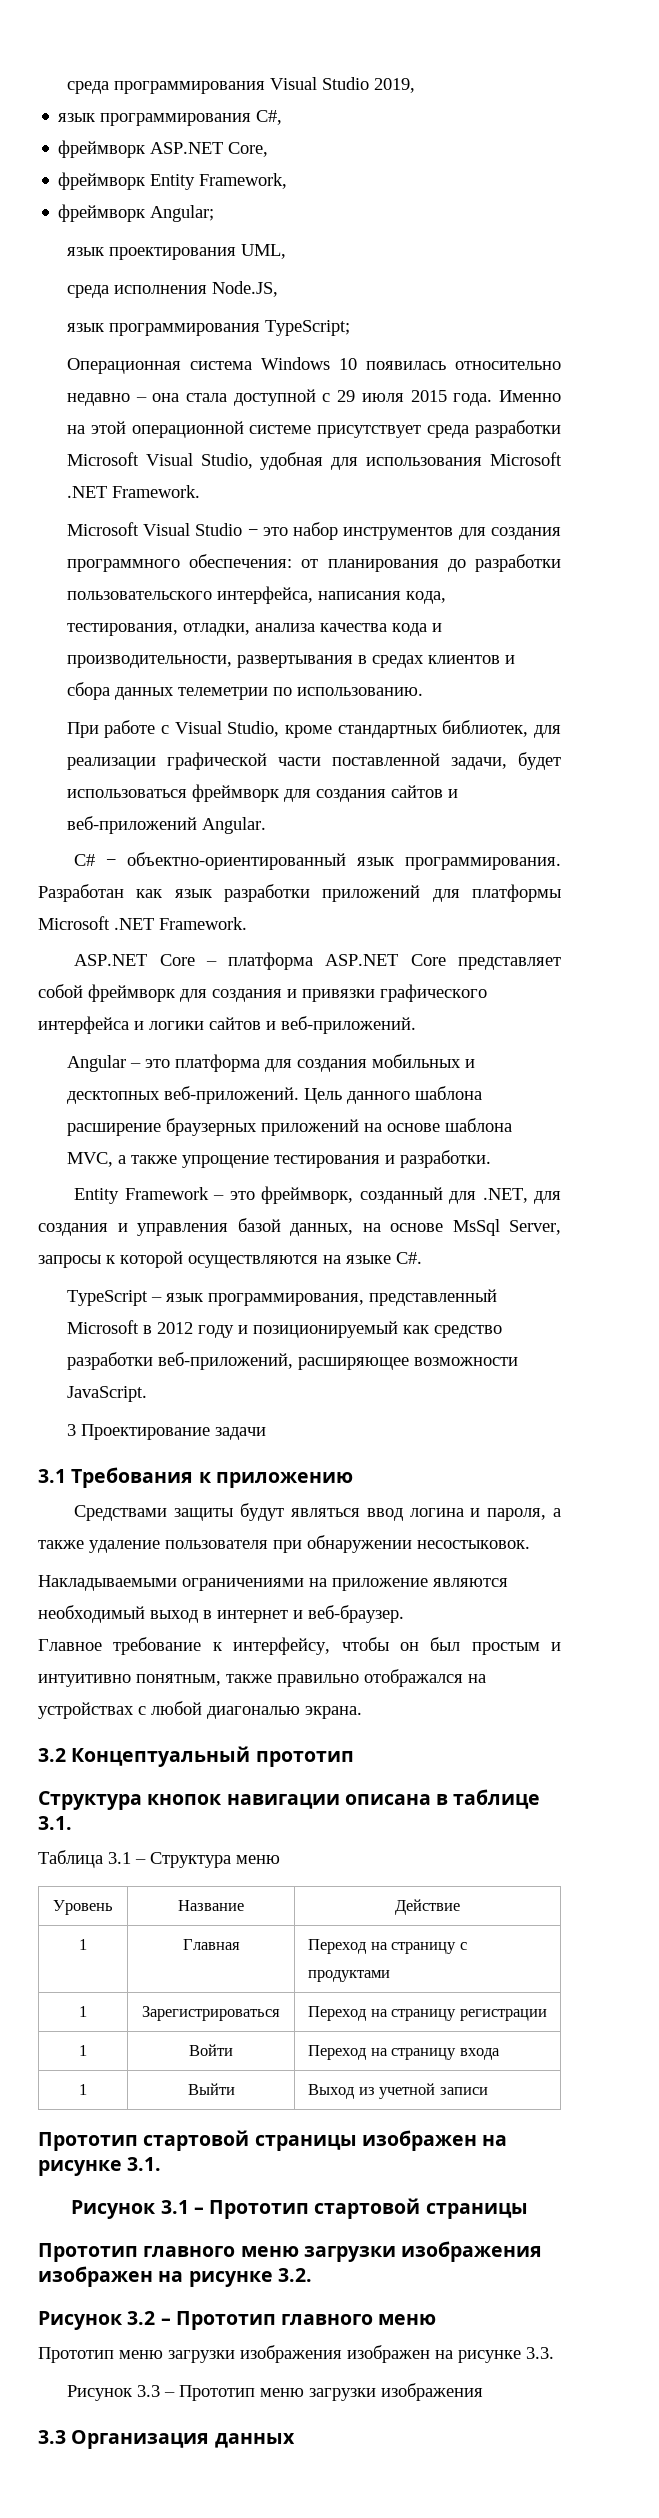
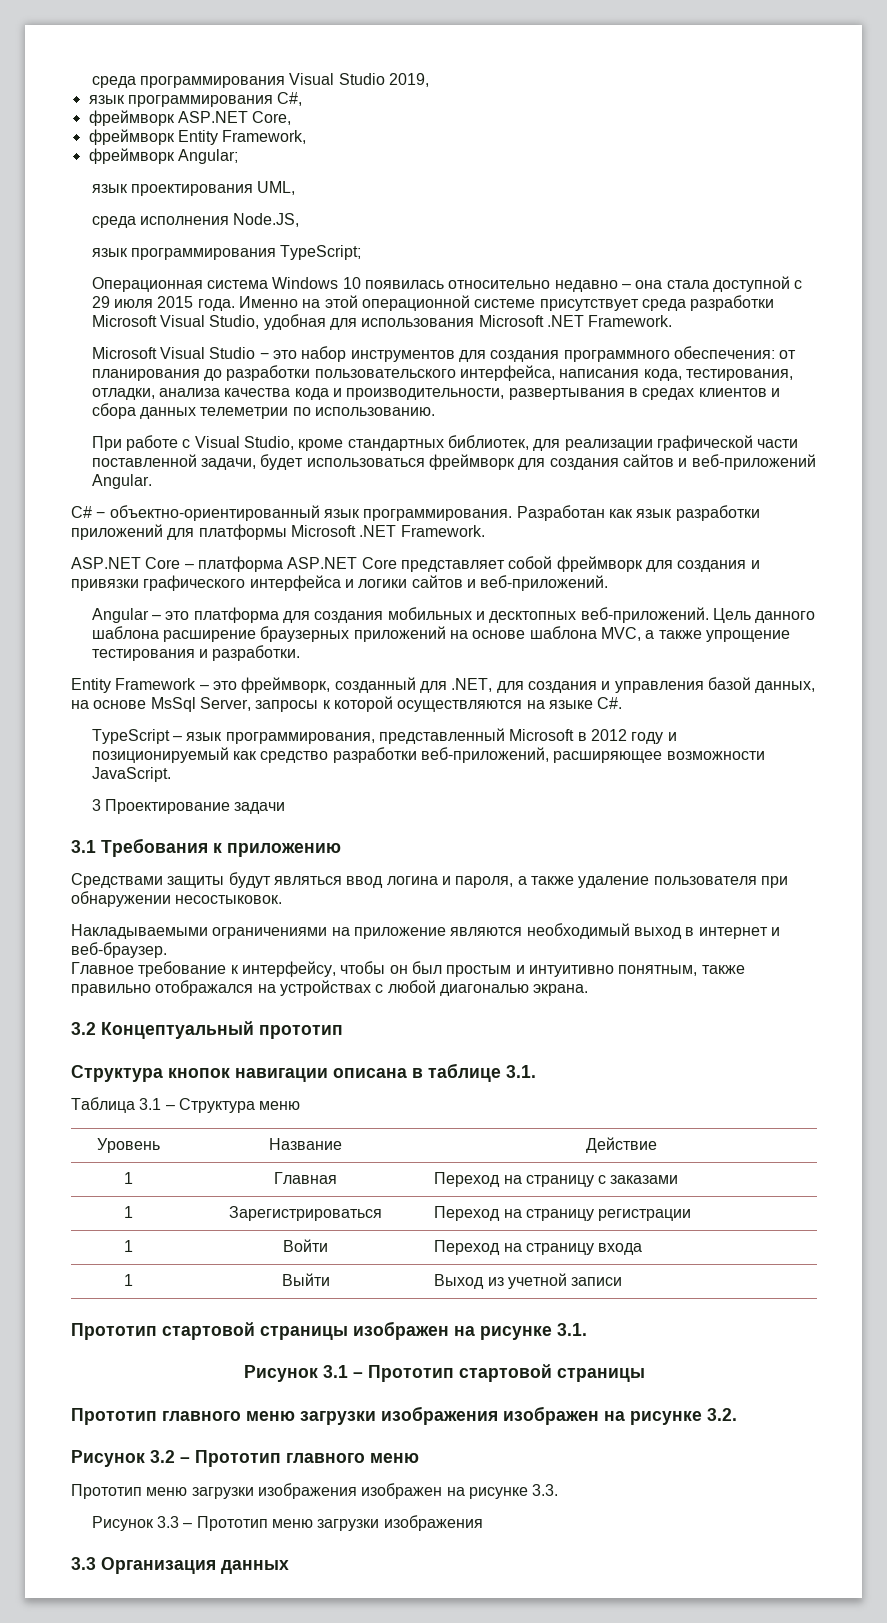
[308,1970,391,1982] продуктами -> [610,1175,679,1184] заказами

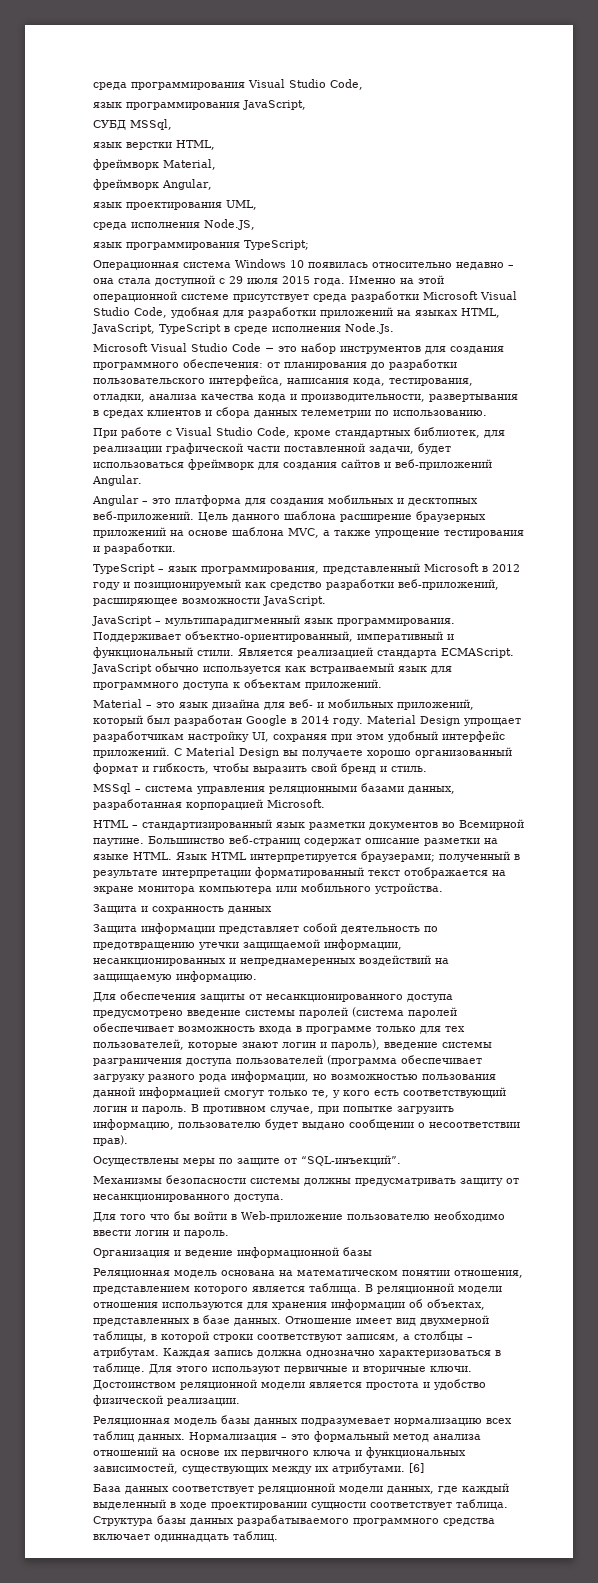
[388,73,429,87] [88,92,303,107] [88,110,292,126] [88,129,307,145] [88,148,238,164] 2019, // язык программирования C#, // фреймворк ASP.NET Core, // фреймворк Entity Framework, // фреймворк Angular; -> [329,79,363,90] [92,100,306,110] [92,119,172,130] [92,140,215,150] [92,159,216,170] [92,179,212,190] Code, // язык программирования JavaScript, // СУБД MSSql, // язык верстки HTML, // фреймворк Material, // фреймворк Angular,
[209,314,673,330] [91,347,256,359] Studio, удобная для использования Microsoft .NET Framework. // Microsoft Visual Studio -> [92,307,500,318] [91,323,394,334] [92,343,261,352] Studio Code, удобная для разработки приложений на языках HTML, JavaScript, TypeScript в среде исполнения Node.Js. // Microsoft Visual Studio Code
[243,436,294,450] Studio, -> [215,427,290,438] Studio Code,
[71,505,760,521] [71,524,485,540] [71,556,760,572] [71,575,609,591] // C# − объектно-ориентированный язык программирования. Разработан как язык разработки приложений для платформы Microsoft .NET Framework. // ASP.NET Core – платформа ASP.NET Core представляет собой фреймворк для создания и привязки графического интерфейса и логики сайтов и веб-приложений. -> (142, 480) none
[71,677,816,693] [71,696,623,712] // Entity Framework – это фреймворк, созданный для .NET, для создания и управления базой данных, на основе MsSql Server, запросы к которой осуществляются на языке C#. -> (176, 548) none
[91,799,286,814] [71,838,341,857] [71,872,788,888] [71,891,283,907] [71,923,780,939] [71,942,167,958] [71,961,745,977] [71,980,589,996] [71,1021,343,1039] [71,1063,536,1082] [71,1097,301,1113] [97,1138,160,1153] [269,1138,342,1150] [585,1137,657,1153] [124,1172,133,1184] [274,1172,337,1184] [434,1172,679,1187] [124,1206,133,1218] [229,1206,382,1221] [434,1206,692,1221] [124,1240,133,1252] [283,1239,328,1252] [434,1240,643,1255] [124,1274,133,1286] [281,1273,330,1286] [434,1273,623,1289] [71,1321,587,1340] [243,1364,645,1382] [71,1406,737,1425] [71,1450,419,1467] [71,1483,559,1499] [91,1515,483,1531] [71,1557,289,1574] 3 Проектирование задачи // 3.1 Требования к приложению // Средствами защиты будут являться ввод логина и пароля, а также удаление пользователя при обнаружении несостыковок. // Накладываемыми ограничениями на приложение являются необходимый выход в интернет и веб-браузер. // Главное требование к интерфейсу, чтобы он был простым и интуитивно понятным, также правильно отображался на устройствах с любой диагональю экрана. // 3.2 Концептуальный прототип // Структура кнопок навигации описана в таблице 3.1. // Таблица 3.1 – Структура меню // Уровень | Название | Действие // 1 | Главная | Переход на страницу с заказами // 1 | Зарегистрироваться | Переход на страницу регистрации // 1 | Войти | Переход на страницу входа // 1 | Выйти | Выход из учетной записи // Прототип стартовой страницы изображен на рисунке 3.1. // Рисунок 3.1 – Прототип стартовой страницы // Прототип главного меню загрузки изображения изображен на рисунке 3.2. // Рисунок 3.2 – Прототип главного меню // Прототип меню загрузки изображения изображен на рисунке 3.3. // Рисунок 3.3 – Прототип меню загрузки изображения // 3.3 Организация данных -> [91,615,455,626] [92,631,454,642] [92,647,514,658] [91,663,452,674] [92,679,382,690] [92,699,474,710] [92,715,521,726] [92,731,505,742] [92,747,512,758] [92,763,427,774] [92,783,455,794] [92,799,325,810] [92,819,524,830] [92,835,498,846] [92,851,520,862] [92,867,506,878] [92,883,443,894] [92,904,272,914] [92,923,438,934] [92,939,402,950] [92,955,449,966] [92,971,257,982] [92,991,453,1002] [92,1007,457,1018] [92,1023,465,1034] [92,1039,492,1050] [92,1055,482,1066] [92,1071,496,1082] [92,1087,506,1098] [92,1104,454,1114] [92,1119,520,1130] [92,1135,128,1146] [92,1155,401,1166] [92,1175,519,1186] [92,1194,284,1202] [92,1211,505,1222] [92,1230,229,1238] [92,1247,372,1258] [92,1268,523,1278] [92,1283,502,1294] [92,1299,485,1310] [92,1315,489,1326] [92,1331,473,1342] [92,1347,501,1358] [92,1363,472,1374] [92,1379,486,1390] [92,1395,240,1406] [92,1415,512,1426] [92,1431,481,1442] [92,1447,466,1458] [92,1463,424,1474] [92,1483,509,1494] [92,1499,508,1510] [92,1515,495,1526] [92,1531,278,1542] JavaScript – мультипарадигменный язык программирования. Поддерживает объектно-ориентированный, императивный и функциональный стили. Является реализацией стандарта ECMAScript. JavaScript обычно используется как встраиваемый язык для программного доступа к объектам приложений. // Material – это язык дизайна для веб- и мобильных приложений, который был разработан Google в 2014 году. Material Design упрощает разработчикам настройку UI, сохраняя при этом удобный интерфейс приложений. С Material Design вы получаете хорошо организованный формат и гибкость, чтобы выразить свой бренд и стиль. // MSSql – система управления реляционными базами данных, разработанная корпорацией Microsoft. // HTML – стандартизированный язык разметки документов во Всемирной паутине. Большинство веб-страниц содержат описание разметки на языке HTML. Язык HTML интерпретируется браузерами; полученный в результате интерпретации форматированный текст отображается на экране монитора компьютера или мобильного устройства. // Защита и сохранность данных // Защита информации представляет собой деятельность по предотвращению утечки защищаемой информации, несанкционированных и непреднамеренных воздействий на защищаемую информацию. // Для обеспечения защиты от несанкционированного доступа предусмотрено введение системы паролей (система паролей обеспечивает возможность входа в программе только для тех пользователей, которые знают логин и пароль), введение системы разграничения доступа пользователей (программа обеспечивает загрузку разного рода информации, но возможностью пользования данной информацией смогут только те, у кого есть соответствующий логин и пароль. В противном случае, при попытке загрузить информацию, пользователю будет выдано сообщении о несоответствии прав). // Осуществлены меры по защите от “SQL-инъекций”. // Механизмы безопасности системы должны предусматривать защиту от несанкционированного доступа. // Для того что бы войти в Web-приложение пользователю необходимо ввести логин и пароль. // Организация и ведение информационной базы // Реляционная модель основана на математическом понятии отношения, представлением которого является таблица. В реляционной модели отношения используются для хранения информации об объектах, представленных в базе данных. Отношение имеет вид двухмерной таблицы, в которой строки соответствуют записям, а столбцы – атрибутам. Каждая запись должна однозначно характеризоваться в таблице. Для этого используют первичные и вторичные ключи. Достоинством реляционной модели является простота и удобство физической реализации. // Реляционная модель базы данных подразумевает нормализацию всех таблиц данных. Нормализация – это формальный метод анализа отношений на основе их первичного ключа и функциональных зависимостей, существующих между их атрибутами. [6] // База данных соответствует реляционной модели данных, где каждый выделенный в ходе проектировании сущности соответствует таблица. Структура базы данных разрабатываемого программного средства включает одиннадцать таблиц.

